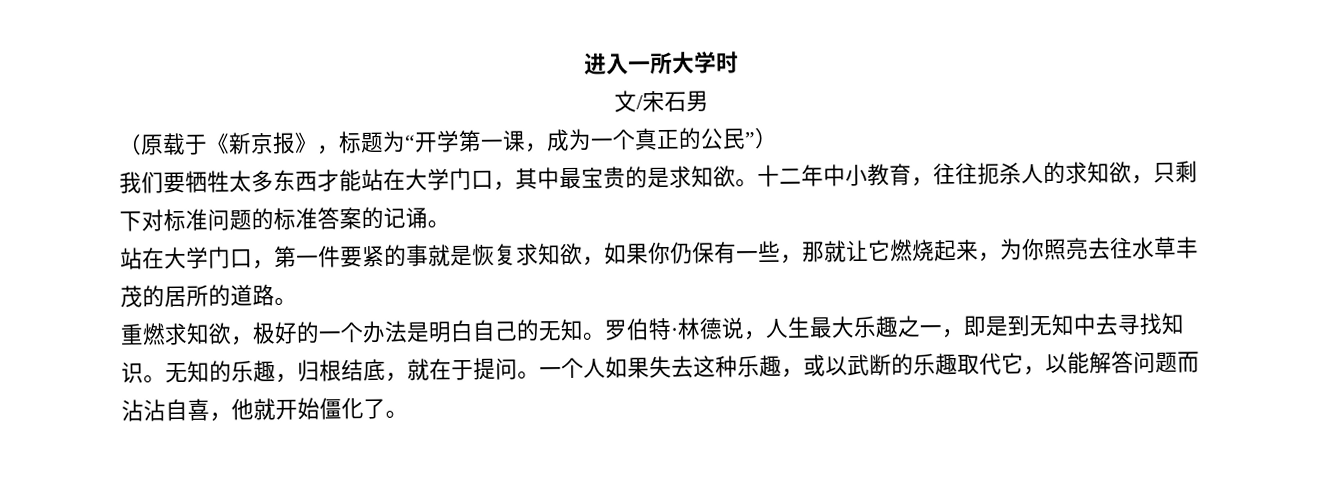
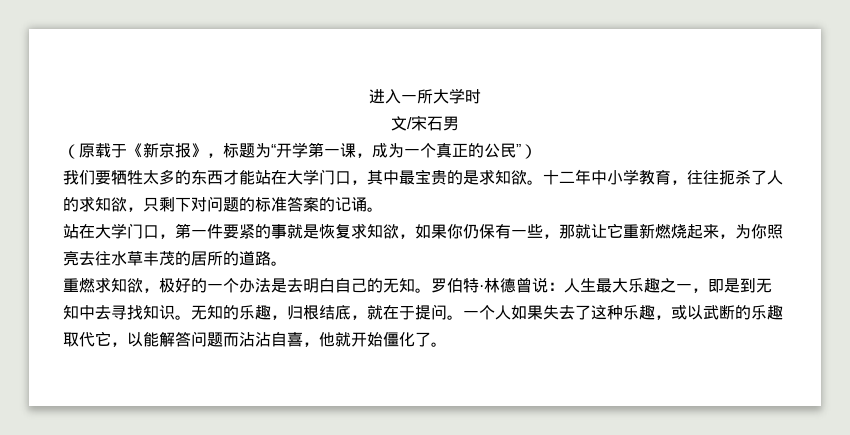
(274, 181) none -> [175,170,191,185] 的
(868, 175) none -> [623,169,639,185] 学
(1022, 173) none -> [751,170,767,185] 了
[163,208,208,232] 标准 -> (207, 204) none
(891, 250) none -> [623,223,655,239] 重新
(430, 332) none -> [287,278,303,293] 去
[721,317,767,341] 说， -> [516,277,564,293] 曾说：
(694, 366) none -> [575,305,591,320] 了

